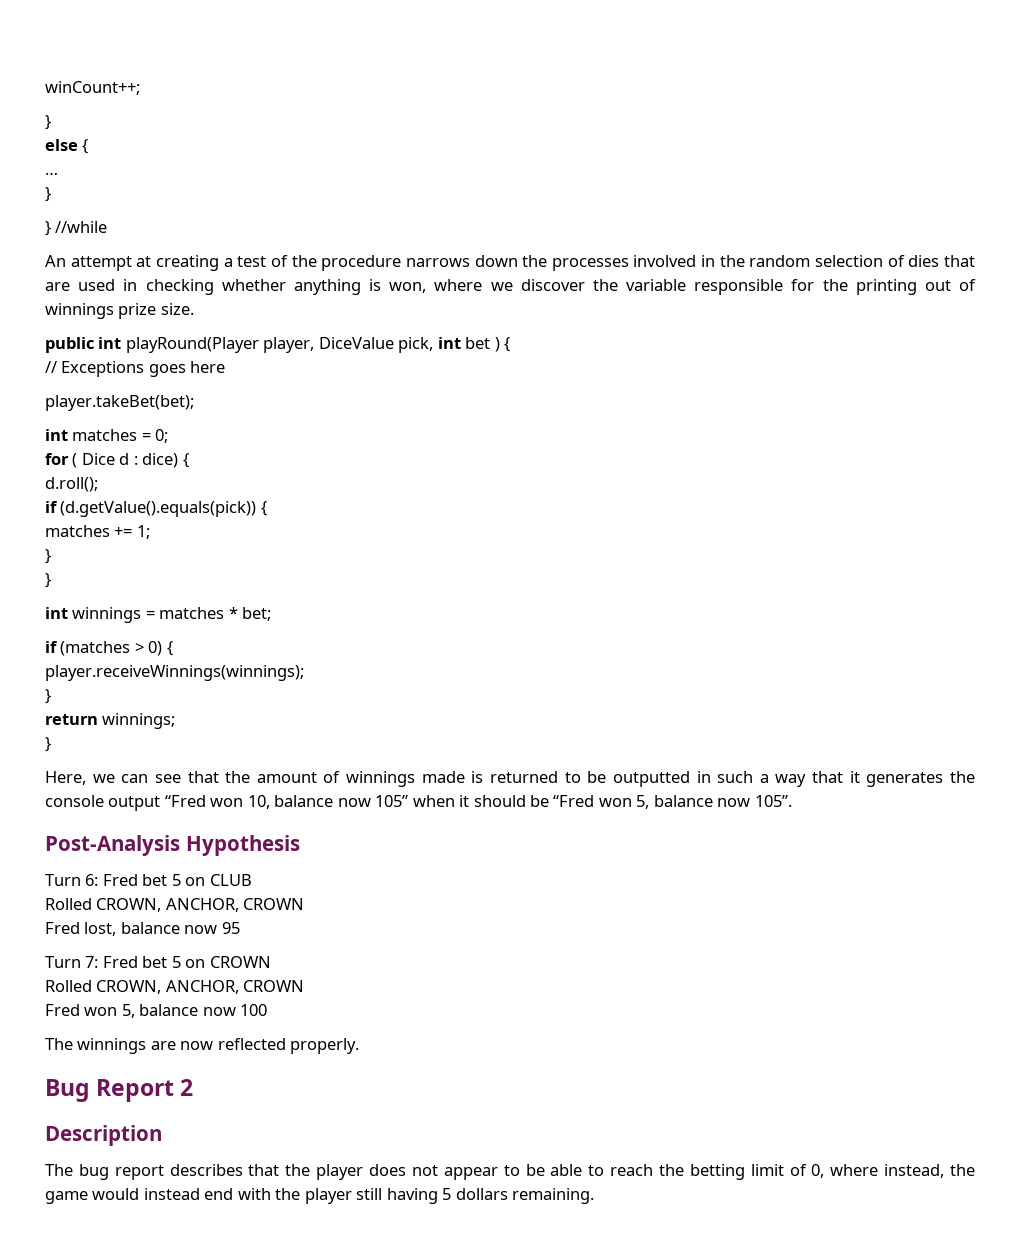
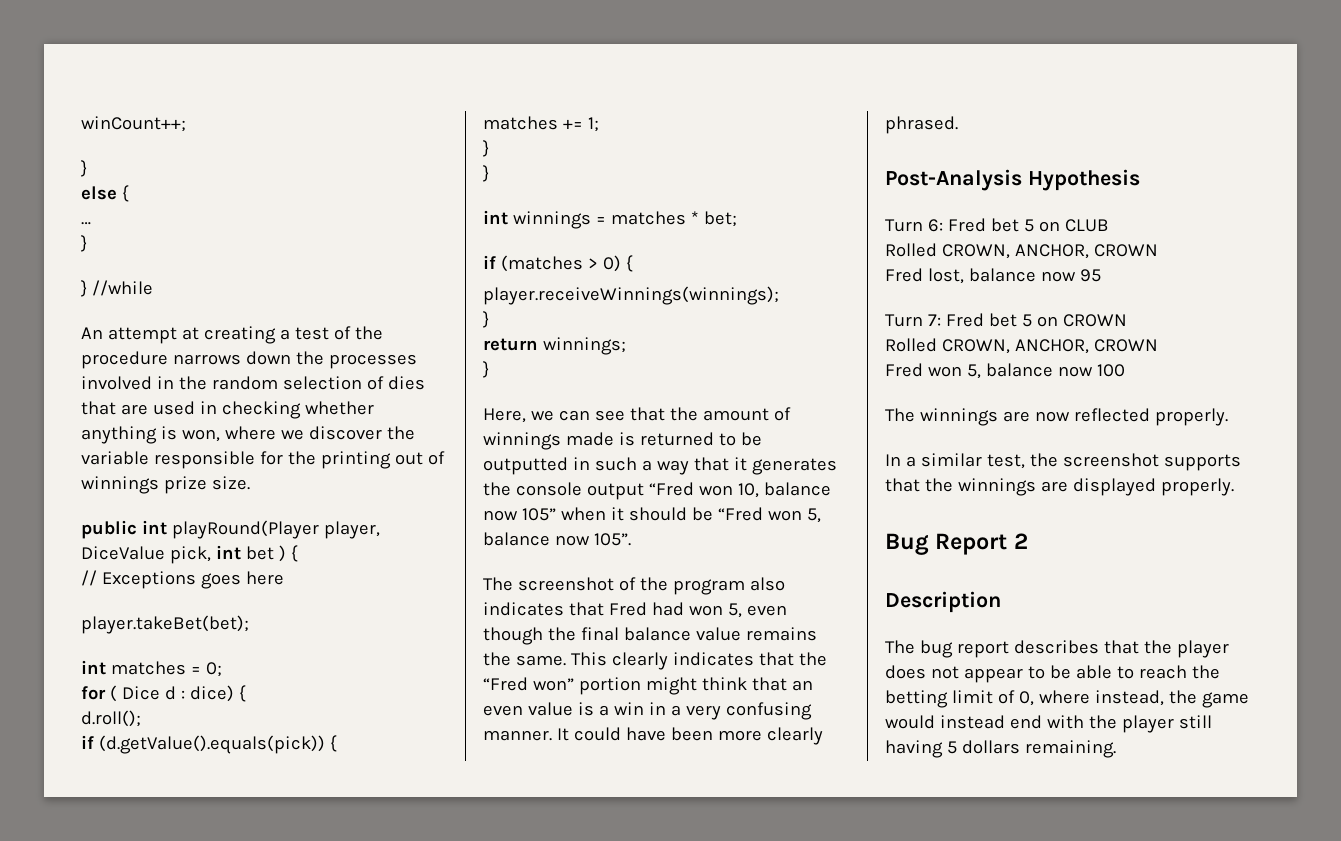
(792, 801) none -> [483,577,785,595] [483,602,787,618] [483,627,817,645] [483,652,827,670] [483,677,813,695] [483,702,812,720] [483,727,823,745] [885,116,958,134] // The screenshot of the program also indicates that Fred had won 5, even though the final balance value remains the same. This clearly indicates that the “Fred won” portion might think that an even value is a win in a very confusing manner. It could have been more clearly phrased.
(360, 1046) none -> [885,453,1241,471] [885,478,1234,496] // In a similar test, the screenshot supports that the winnings are displayed properly.

